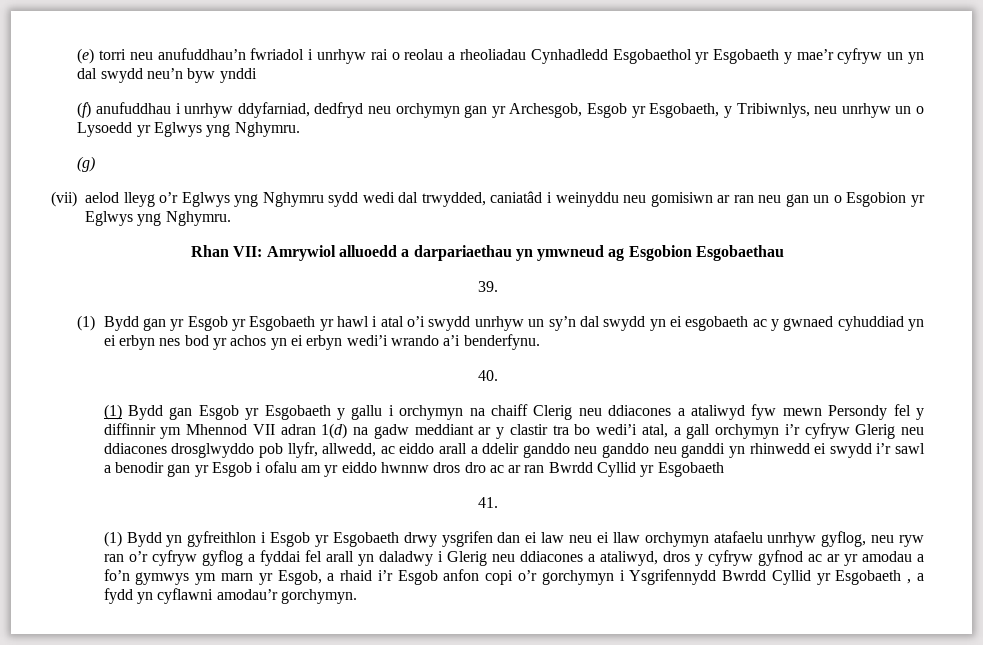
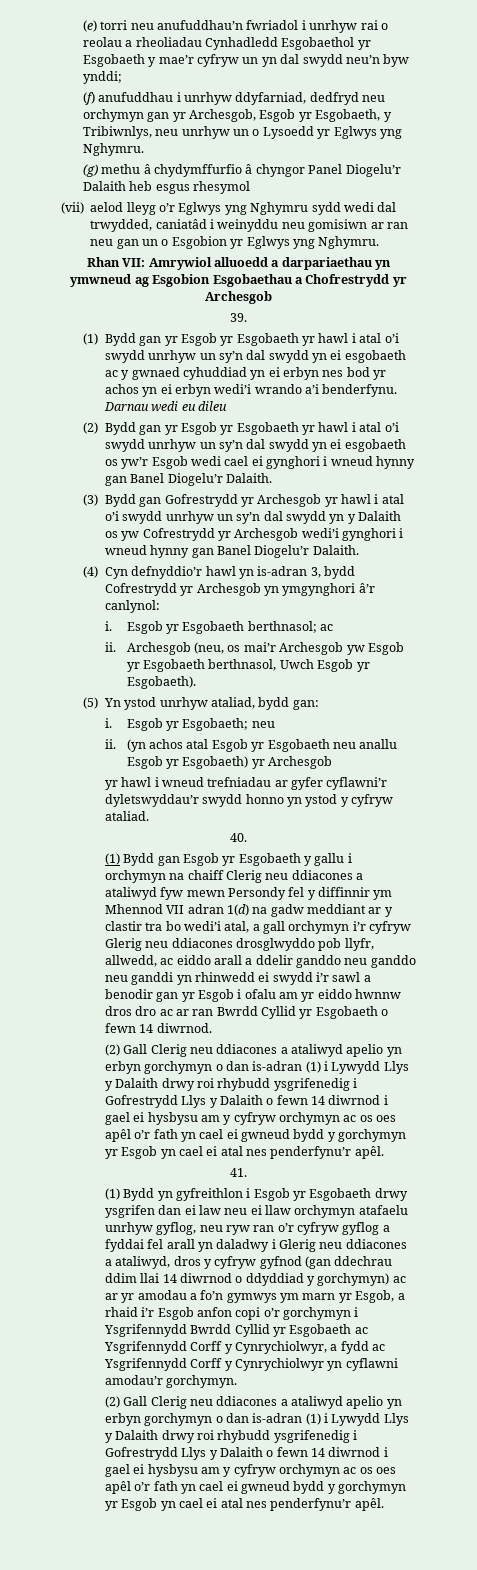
[219,68,257,83] ynddi -> [82,71,122,84] ynddi;
(96, 164) none -> [101,164,401,177] [82,181,251,194] methu â chydymffurfio â chyngor Panel Diogelu’r Dalaith heb esgus rhesymol
(785, 253) none -> [294,274,407,287] [205,291,272,304] a Chofrestrydd yr Archesgob
(540, 342) none -> [103,401,227,412] [82,422,399,435] [104,439,406,452] [104,456,416,469] [104,473,272,486] [82,494,404,507] [104,511,402,524] [104,528,404,541] [104,545,359,558] [82,566,356,579] [104,583,375,596] [104,600,160,613] [104,621,334,634] [104,642,404,655] [126,659,370,672] [126,676,196,689] [82,697,319,710] [104,718,275,731] [104,739,398,752] [126,756,333,769] [104,777,388,790] [104,794,394,807] [104,811,149,821] Darnau wedi eu dileu // (2) Bydd gan yr Esgob yr Esgobaeth yr hawl i atal o’i swydd unrhyw un sy’n dal swydd yn ei esgobaeth os yw’r Esgob wedi cael ei gynghori i wneud hynny gan Banel Diogelu’r Dalaith. // (3) Bydd gan Gofrestrydd yr Archesgob yr hawl i atal o’i swydd unrhyw un sy’n dal swydd yn y Dalaith os yw Cofrestrydd yr Archesgob wedi’i gynghori i wneud hynny gan Banel Diogelu’r Dalaith. // (4) Cyn defnyddio’r hawl yn is-adran 3, bydd Cofrestrydd yr Archesgob yn ymgynghori â’r canlynol: // i. Esgob yr Esgobaeth berthnasol; ac // ii. Archesgob (neu, os mai’r Archesgob yw Esgob yr Esgobaeth berthnasol, Uwch Esgob yr Esgobaeth). // (5) Yn ystod unrhyw ataliad, bydd gan: // i. Esgob yr Esgobaeth; neu // ii. (yn achos atal Esgob yr Esgobaeth neu anallu Esgob yr Esgobaeth) yr Archesgob // yr hawl i wneud trefniadau ar gyfer cyflawni’r dyletswyddau’r swydd honno yn ystod y cyfryw ataliad.
(724, 469) none -> [381,1009,389,1016] [104,1023,212,1033] [104,1044,402,1057] [104,1061,409,1074] [104,1078,358,1091] [104,1095,388,1108] [104,1112,397,1125] [104,1129,407,1142] [104,1146,384,1159] o fewn 14 diwrnod. // (2) Gall Clerig neu ddiacones a ataliwyd apelio yn erbyn gorchymyn o dan is-adran (1) i Lywydd Llys y Dalaith drwy roi rhybudd ysgrifenedig i Gofrestrydd Llys y Dalaith o fewn 14 diwrnod i gael ei hysbysu am y cyfryw orchymyn ac os oes apêl o’r fath yn cael ei gwneud bydd y gorchymyn yr Esgob yn cael ei atal nes penderfynu’r apêl.
(803, 558) none -> [305,1256,393,1269] [104,1273,390,1286] (gan ddechrau ddim llai 14 diwrnod o ddyddiad y gorchymyn)
[907,573,925,584] [103,588,357,604] , a fydd yn cyflawni amodau’r gorchymyn. -> [354,1327,368,1334] [103,1341,386,1354] [103,1358,398,1371] [104,1375,238,1388] [104,1396,402,1409] [104,1413,409,1426] [104,1430,358,1443] [104,1447,388,1460] [104,1464,397,1477] [104,1481,407,1494] [104,1498,384,1511] ac Ysgrifennydd Corff y Cynrychiolwyr, a fydd ac Ysgrifennydd Corff y Cynrychiolwyr yn cyflawni amodau’r gorchymyn. // (2) Gall Clerig neu ddiacones a ataliwyd apelio yn erbyn gorchymyn o dan is-adran (1) i Lywydd Llys y Dalaith drwy roi rhybudd ysgrifenedig i Gofrestrydd Llys y Dalaith o fewn 14 diwrnod i gael ei hysbysu am y cyfryw orchymyn ac os oes apêl o’r fath yn cael ei gwneud bydd y gorchymyn yr Esgob yn cael ei atal nes penderfynu’r apêl.

